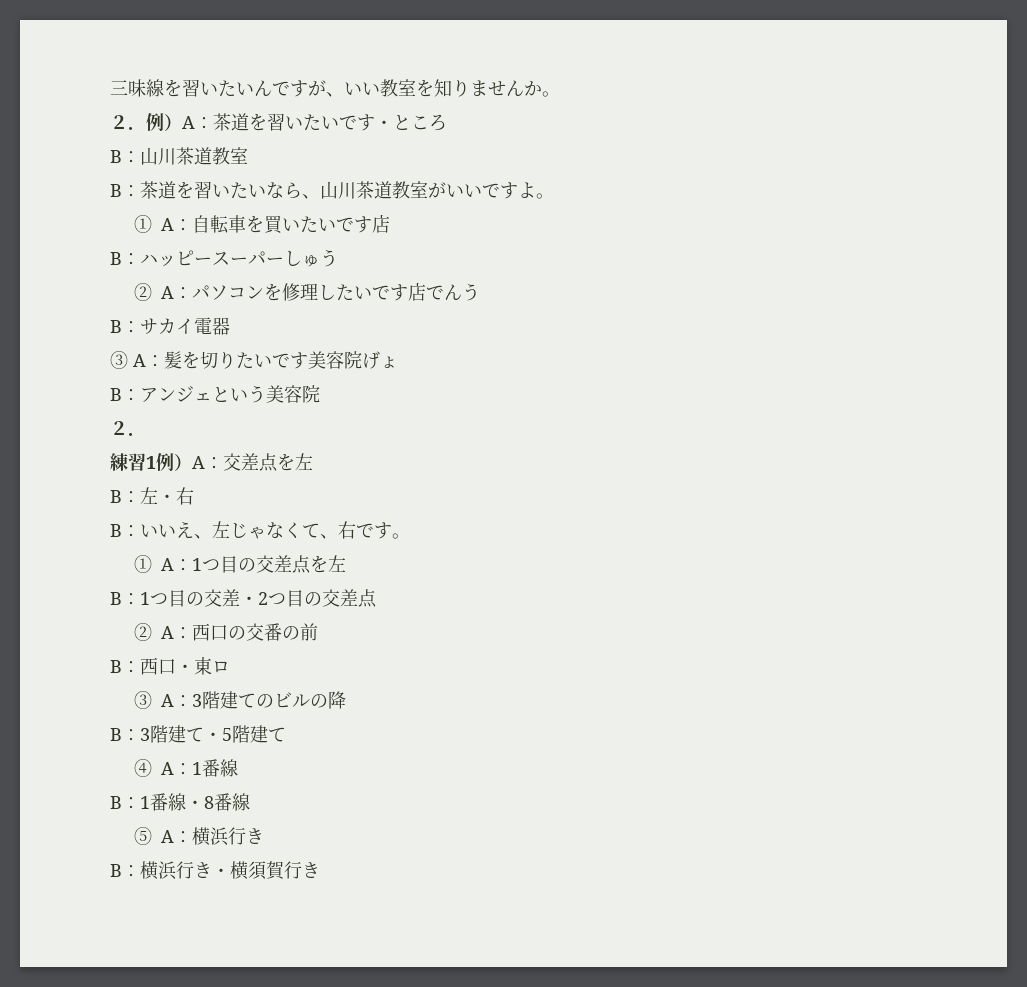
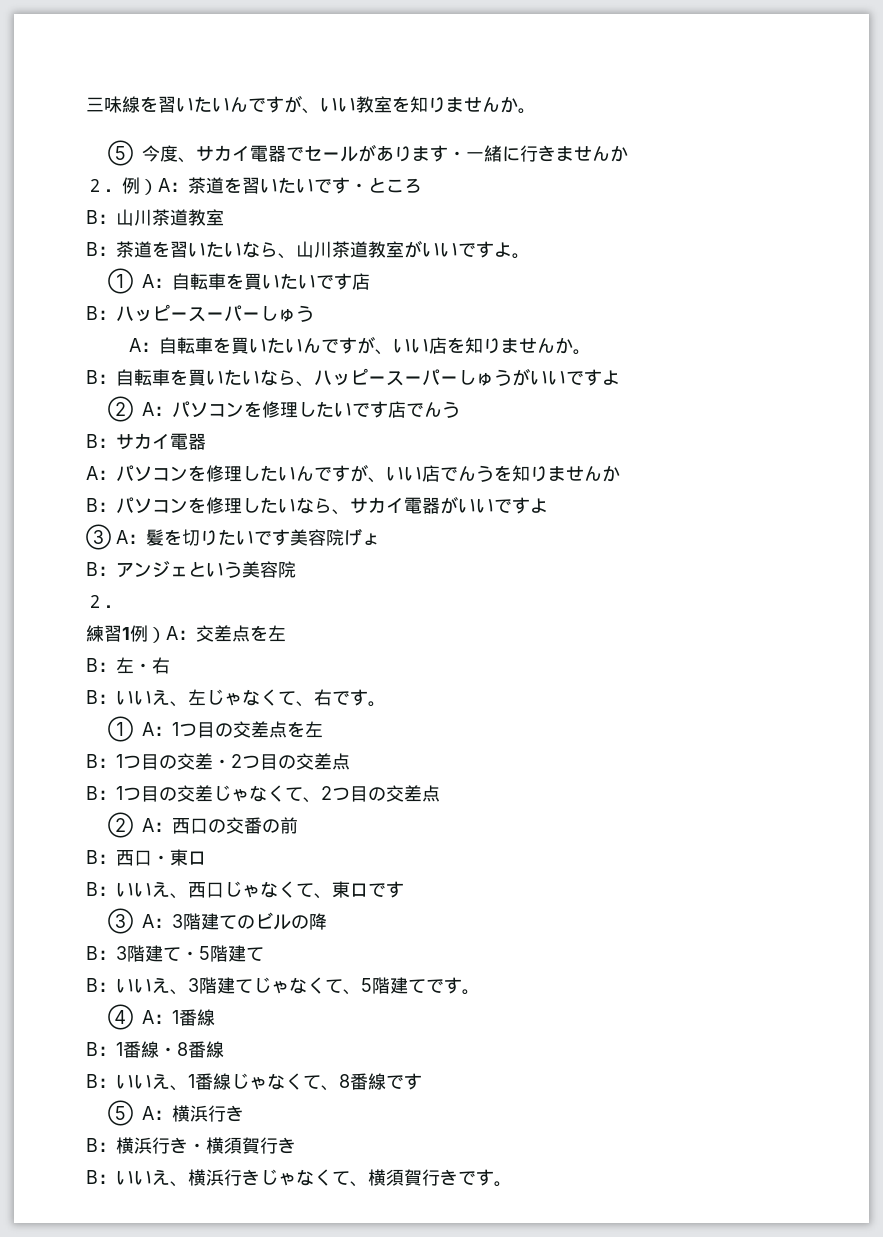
(560, 94) none -> [107,140,628,166] // ⑤今度、サカイ電器でセールがあります・一緒に行きませんか
(338, 258) none -> [129,336,592,355] [86,368,620,387] // A：自転車を買いたいんですが、いい店を知りませんか。 // B：自転車を買いたいなら、ハッピースーパーしゅうがいいですよ
(230, 326) none -> [86,464,620,483] [86,496,548,515] // A：パソコンを修理したいんですが、いい店でんうを知りませんか // B：パソコンを修理したいなら、サカイ電器がいいですよ
(377, 598) none -> [86,785,440,803] // B：1つ目の交差じゃなくて、2つ目の交差点
(230, 667) none -> [86,881,404,899] // B：いいえ、西口じゃなくて、東ロです
(286, 734) none -> [86,977,480,995] // B：いいえ、3階建てじゃなくて、5階建てです。
(250, 802) none -> [86,1073,422,1091] // B：いいえ、1番線じゃなくて、8番線です
(320, 870) none -> [86,1169,512,1187] // B：いいえ、横浜行きじゃなくて、横須賀行きです。

